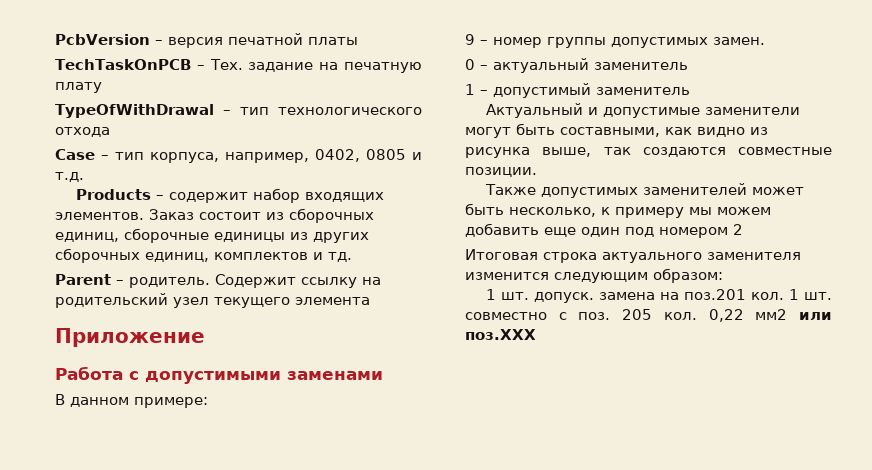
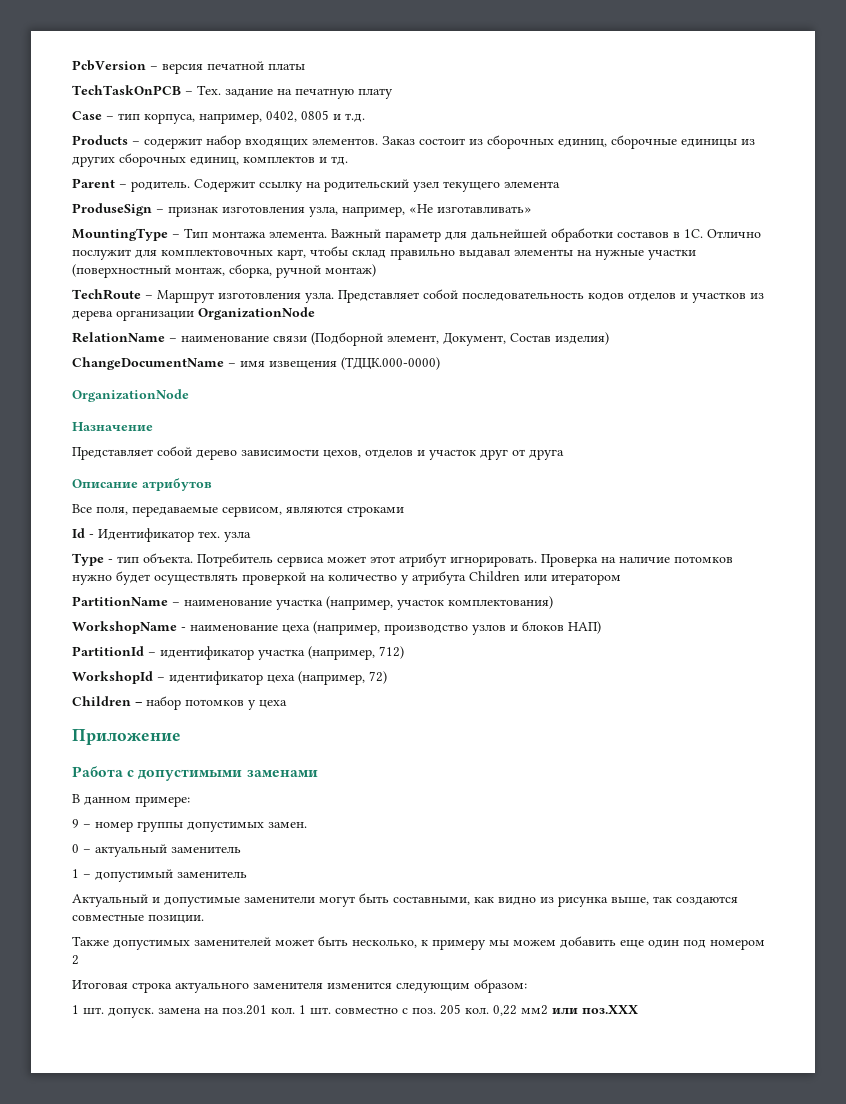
[55,104,422,118] [55,127,110,137] // TypeOfWithDrawal – тип технологического отхода -> (393, 93) none
(370, 301) none -> [72,203,532,217] [72,228,761,242] [72,246,696,260] [72,264,376,278] [72,289,764,303] [72,307,315,321] [72,332,609,346] [72,357,440,370] [72,389,189,402] [72,422,153,431] [72,446,564,460] [72,478,212,491] [72,504,404,517] [72,528,251,542] [72,553,733,567] [72,571,621,585] [72,596,553,610] [72,621,601,635] [72,646,404,660] [72,671,387,685] [72,696,287,710] // ProduseSign – признак изготовления узла, например, «Не изготавливать» // MountingType – Тип монтажа элемента. Важный параметр для дальнейшей обработки составов в 1С. Отлично послужит для комплектовочных карт, чтобы склад правильно выдавал элементы на нужные участки (поверхностный монтаж, сборка, ручной монтаж) // TechRoute – Маршрут изготовления узла. Представляет собой последовательность кодов отделов и участков из дерева организации OrganizationNode // RelationName – наименование связи (Подборной элемент, Документ, Состав изделия) // ChangeDocumentName – имя извещения (ТДЦК.000-0000) // OrganizationNode // Назначение // Представляет собой дерево зависимости цехов, отделов и участок друг от друга // Описание атрибутов // Все поля, передаваемые сервисом, являются строками // Id - Идентификатор тех. узла // Type - тип объекта. Потребитель сервиса может этот атрибут игнорировать. Проверка на наличие потомков нужно будет осуществлять проверкой на количество у атрибута Children или итератором // PartitionName – наименование участка (например, участок комплектования) // WorkshopName - наименование цеха (например, производство узлов и блоков НАП) // PartitionId – идентификатор участка (например, 712) // WorkshopId – идентификатор цеха (например, 72) // Children – набор потомков у цеха

